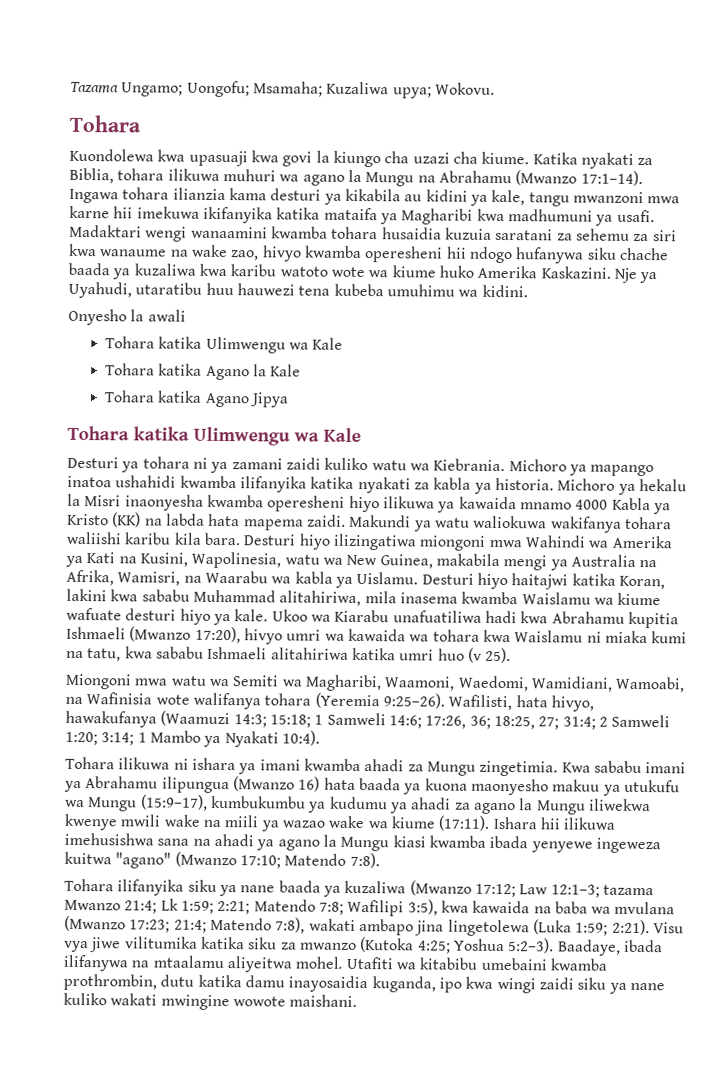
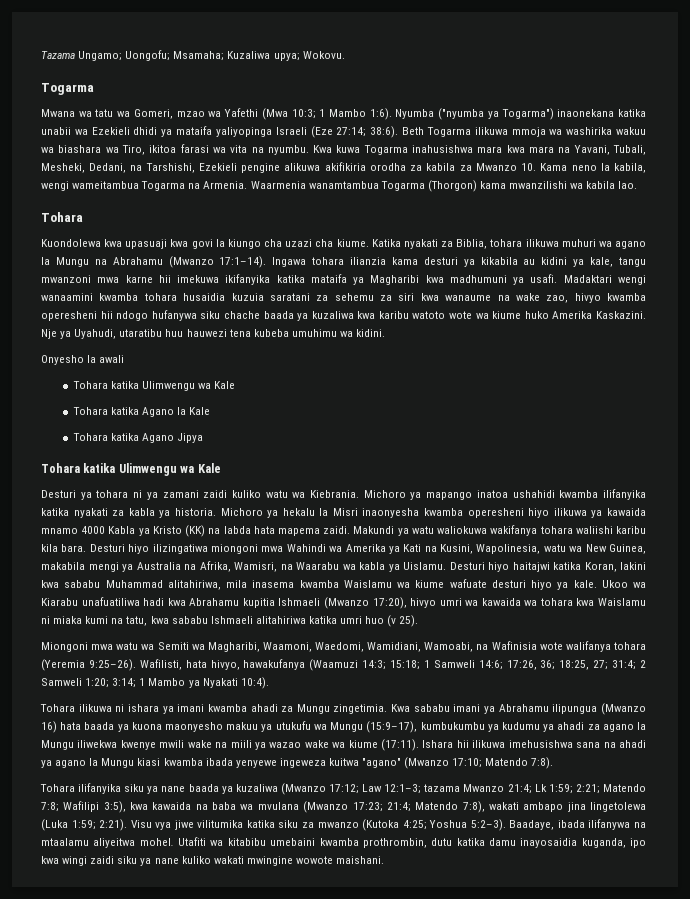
(495, 88) none -> [41,83,94,95] [41,108,646,120] [41,126,646,138] [41,144,646,155] [41,162,647,173] [41,180,638,192] // Togarma // Mwana wa tatu wa Gomeri, mzao wa Yafethi (Mwa 10:3; 1 Mambo 1:6). Nyumba ("nyumba ya Togarma") inaonekana katika unabii wa Ezekieli dhidi ya mataifa yaliyopinga Israeli (Eze 27:14; 38:6). Beth Togarma ilikuwa mmoja wa washirika wakuu wa biashara wa Tiro, ikitoa farasi wa vita na nyumbu. Kwa kuwa Togarma inahusishwa mara kwa mara na Yavani, Tubali, Mesheki, Dedani, na Tarshishi, Ezekieli pengine alikuwa akifikiria orodha za kabila za Mwanzo 10. Kama neno la kabila, wengi wameitambua Togarma na Armenia. Waarmenia wanamtambua Togarma (Thorgon) kama mwanzilishi wa kabila lao.

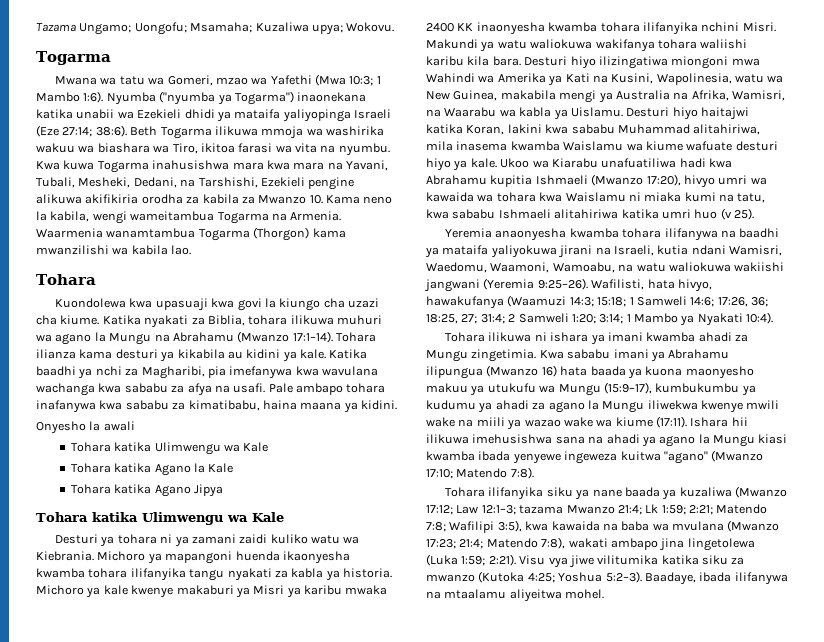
[272,257,387,267] Ingawa tohara ilianzia -> [336,332,376,342] [36,349,76,359] Tohara ilianza
[590,257,646,267] [41,274,646,285] [41,293,646,303] [41,310,646,321] [41,329,353,339] kale, tangu mwanzoni mwa karne hii imekuwa ikifanyika katika mataifa ya Magharibi kwa madhumuni ya usafi. Madaktari wengi wanaamini kwamba tohara husaidia kuzuia saratani za sehemu za siri kwa wanaume na wake zao, hivyo kwamba operesheni hii ndogo hufanywa siku chache baada ya kuzaliwa kwa karibu watoto wote wa kiume huko Amerika Kaskazini. Nje ya Uyahudi, utaratibu huu hauwezi tena kubeba umuhimu wa -> [300,349,368,359] [36,366,378,379] [36,383,386,396] [36,400,358,413] kale. Katika baadhi ya nchi za Magharibi, pia imefanywa kwa wavulana wachanga kwa sababu za afya na usafi. Pale ambapo tohara inafanywa kwa sababu za kimatibabu, haina maana ya
[426,489,646,500] [41,508,69,516] mapango inatoa ushahidi kwamba ilifanyika katika -> [165,551,350,564] [36,568,225,581] mapangoni huenda ikaonyesha kwamba tohara ilifanyika tangu
[282,508,646,518] [41,525,351,537] hekalu la Misri inaonyesha kwamba operesheni hiyo ilikuwa ya kawaida mnamo 4000 Kabla ya Kristo (KK) na labda hata mapema zaidi. -> [103,585,388,598] [426,22,776,35] kale kwenye makaburi ya Misri ya karibu mwaka 2400 KK inaonyesha kwamba tohara ilifanyika nchini Misri.
[41,641,646,652] Miongoni mwa watu wa Semiti wa Magharibi, Waamoni, Waedomi, Wamidiani, Wamoabi, na Wafinisia wote walifanya tohara -> [445,228,780,241] [425,245,782,258] [426,262,785,273] [424,279,480,292] Yeremia anaonyesha kwamba tohara ilifanywa na baadhi ya mataifa yaliyokuwa jirani na Israeli, kutia ndani Wamisri, Waedomu, Waamoni, Wamoabu, na watu waliokuwa wakiishi jangwani
[178,837,646,848] [41,856,385,866] Utafiti wa kitabibu umebaini kwamba prothrombin, dutu katika damu inayosaidia kuganda, ipo kwa wingi zaidi siku ya nane kuliko wakati mwingine wowote maishani. -> (605, 594) none

